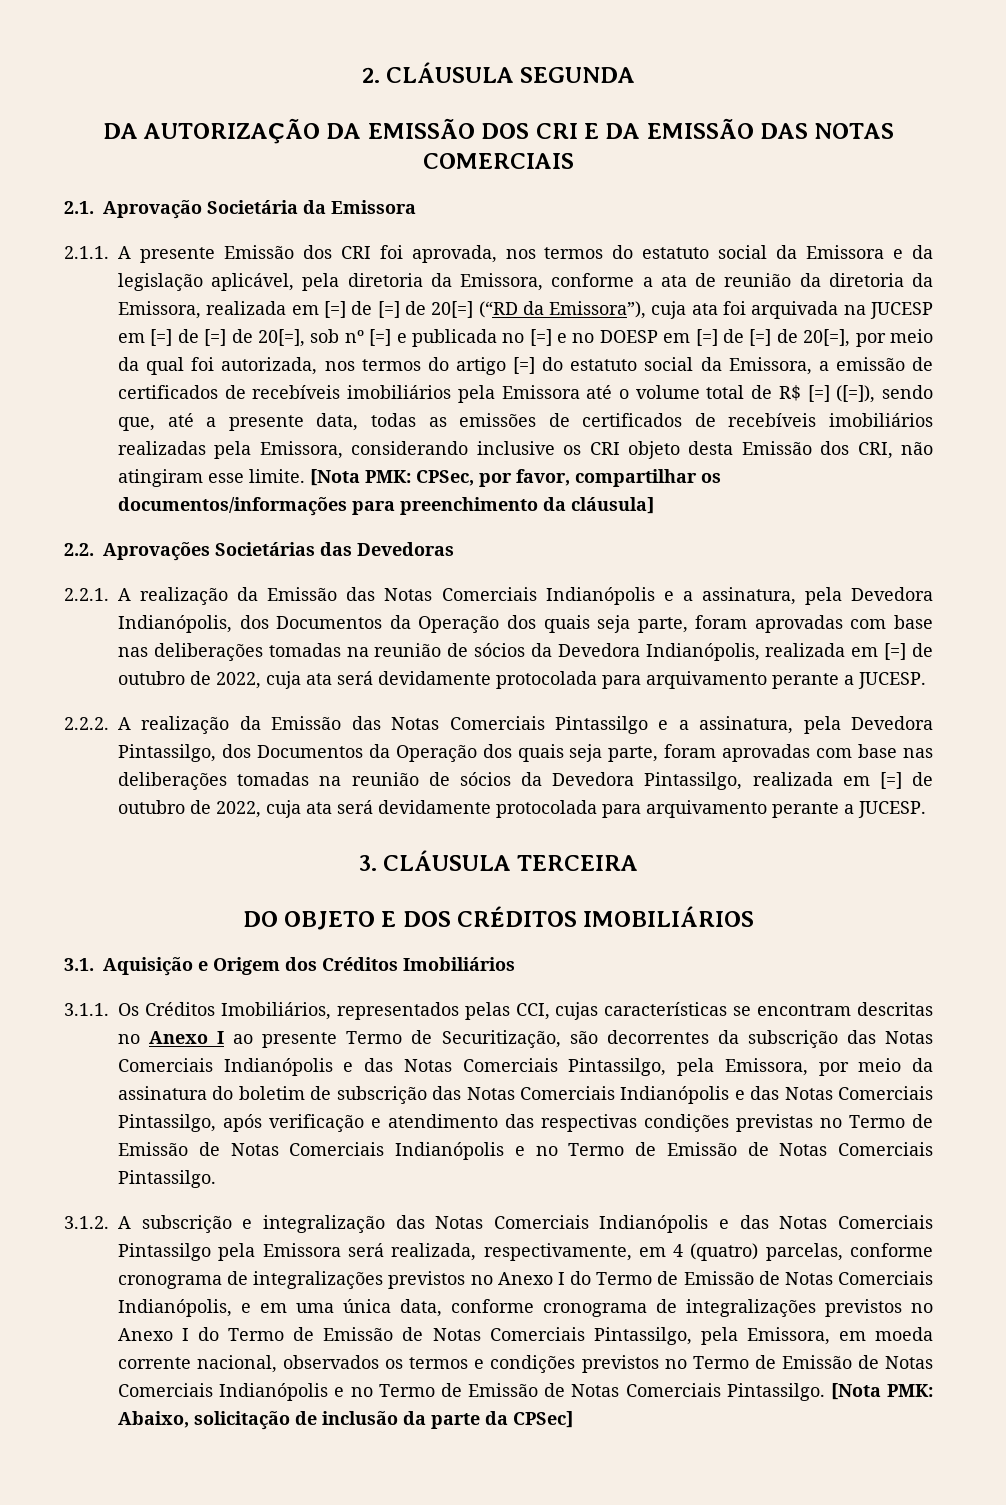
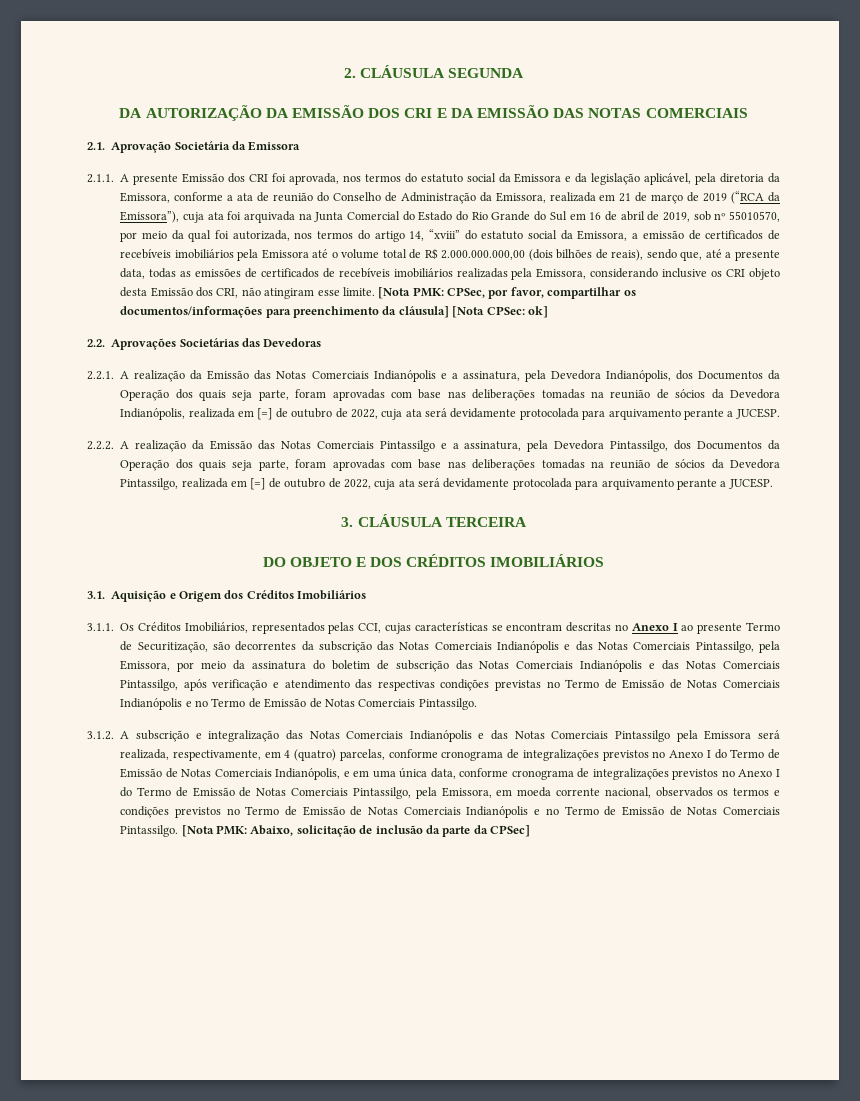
[799,273,934,287] [118,301,518,319] da diretoria da Emissora, realizada em [=] de [=] de 20[=] (“RD -> [316,191,765,204] do Conselho de Administração da Emissora, realizada em 21 de março de 2019 (“RCA
[870,302,933,319] [118,329,851,347] JUCESP em [=] de [=] de 20[=], sob nº [=] e publicada no [=] e no DOESP em [=] de [=] de 20[=], -> [314,211,780,222] Junta Comercial do Estado do Rio Grande do Sul em 16 de abril de 2019, sob nº 55010570,
[513,357,535,374] [=] -> [409,229,460,241] 14, “xviii”
[807,385,876,403] [=] ([=]), -> [441,249,644,261] 2.000.000.000,00 (dois bilhões de reais),
(654, 505) none -> [452,306,548,318] [Nota CPSec: ok]

